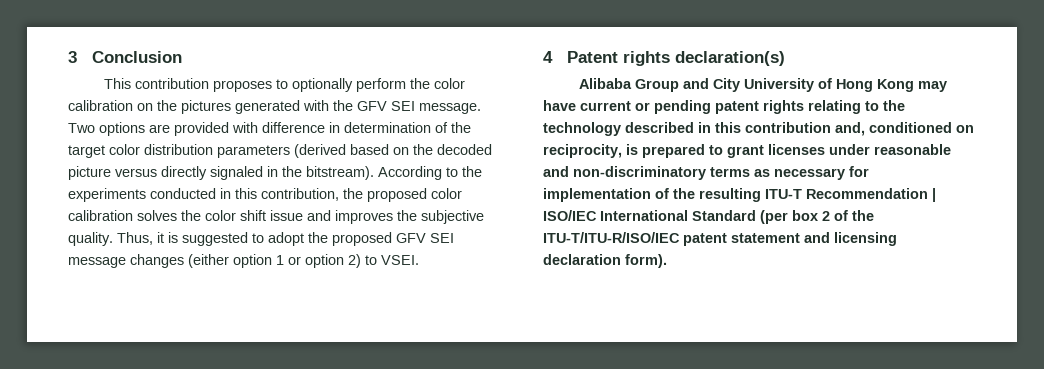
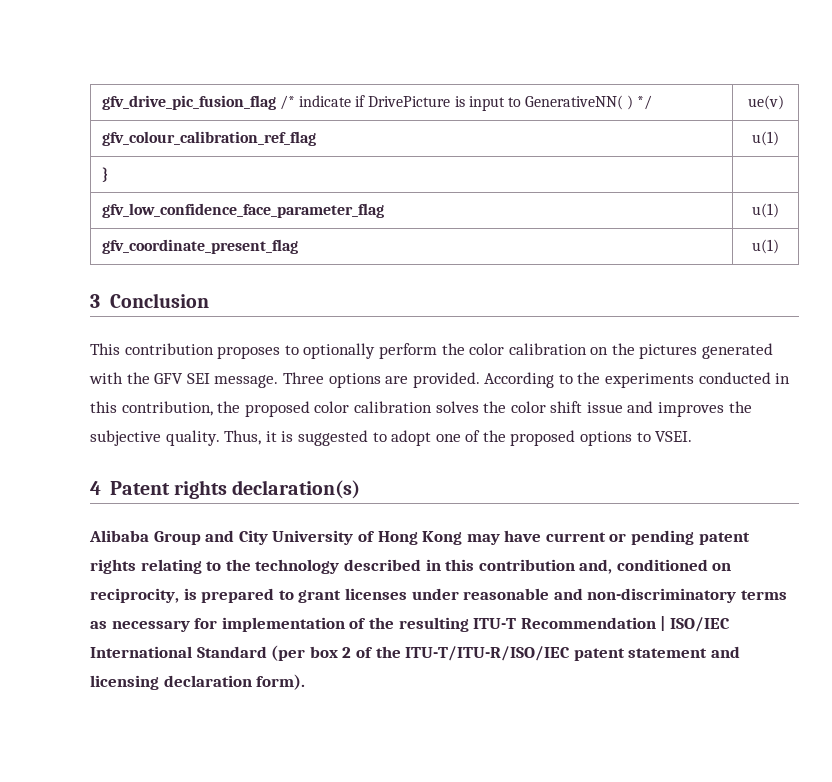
(68, 57) none -> [101,95,653,111] [747,95,784,110] [101,131,316,146] [752,131,779,146] [101,167,108,182] [101,203,384,218] [752,203,779,218] [101,239,298,254] [752,239,779,254] gfv_drive_pic_fusion_flag /* indicate if DrivePicture is input to GenerativeNN( ) */ | ue(v) // gfv_colour_calibration_ref_flag | u(1) // } | // gfv_low_confidence_face_parameter_flag | u(1) // gfv_coordinate_present_flag | u(1) //
[68,123,95,133] Two -> [282,372,324,384] Three
[174,122,471,136] [68,144,492,158] [68,166,374,180] provided with difference in determination of the target color distribution parameters (derived based on the decoded picture versus directly signaled in the bitstream). -> [412,372,480,388] provided.
[308,232,454,246] [68,254,361,268] the proposed GFV SEI message changes (either option 1 or option 2) -> [435,430,633,446] one of the proposed options

